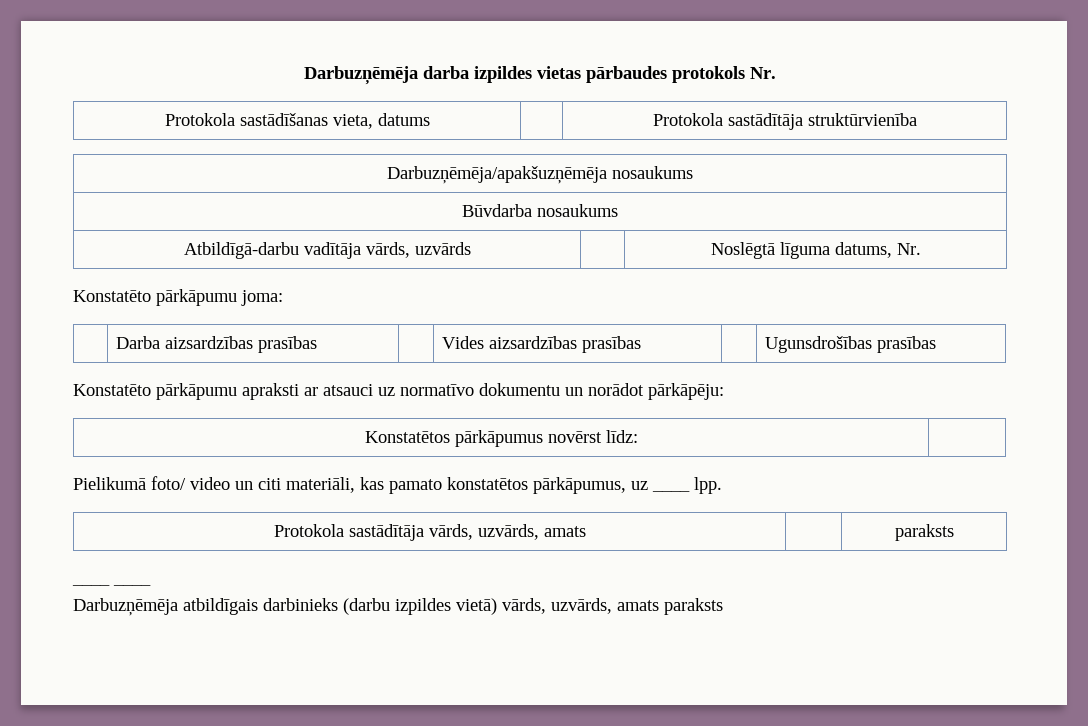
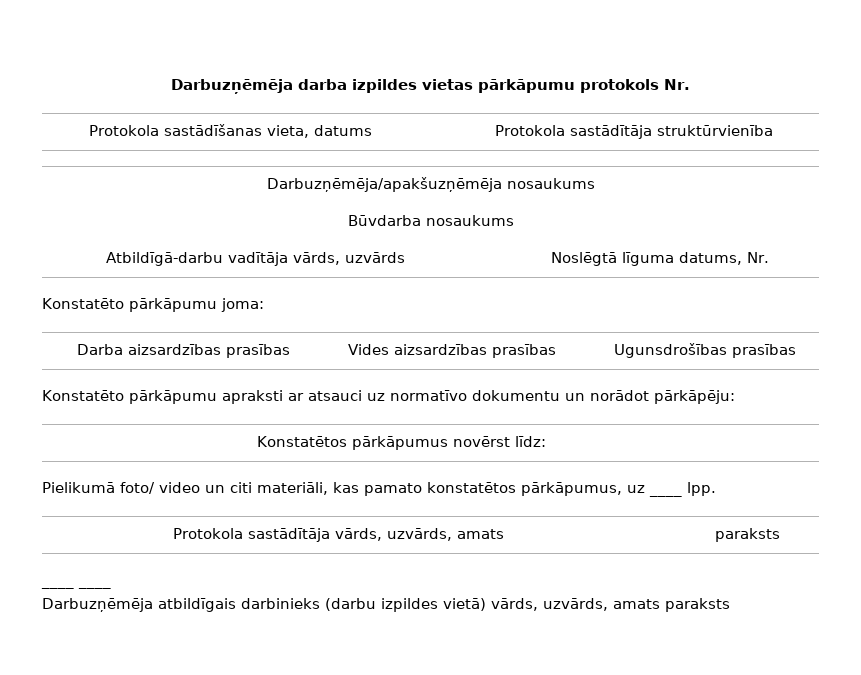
[586,66,667,83] pārbaudes -> [478,79,576,93] pārkāpumu

